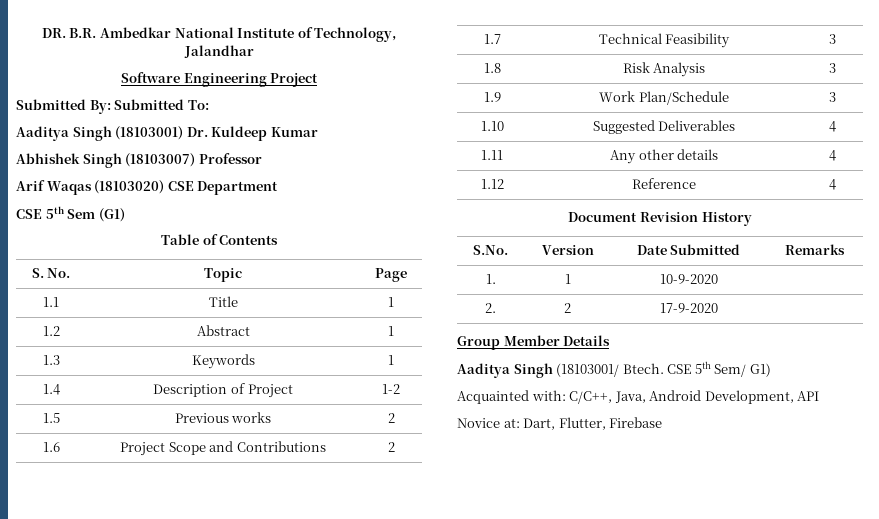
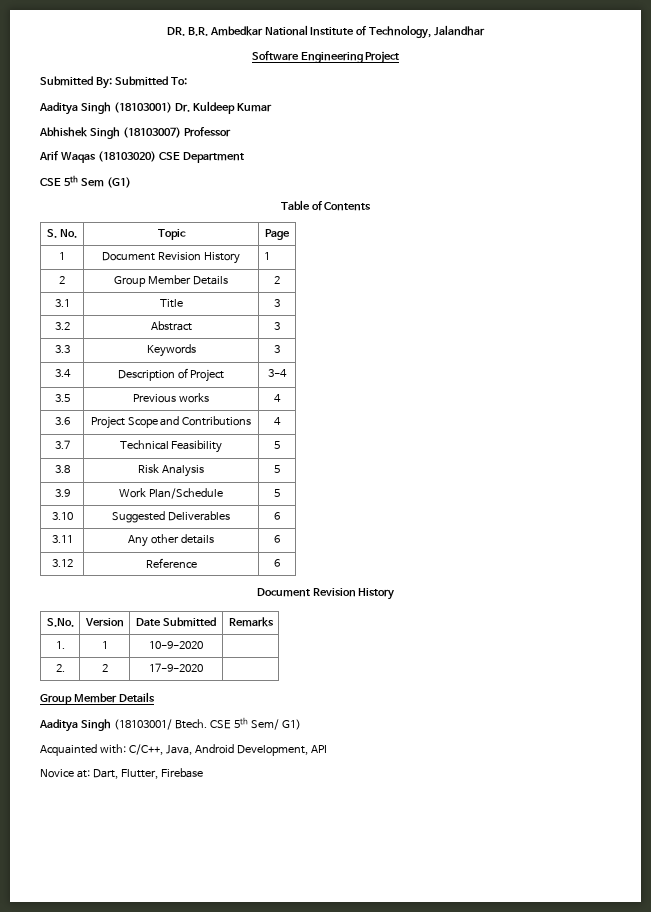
[43,297,59,307] 1.1 -> [59,252,65,260] [102,252,240,264] [263,252,270,260] [59,276,65,284] [114,275,228,287] [274,276,280,284] [54,299,70,307] 1 | Document Revision History | 1 // 2 | Group Member Details | 2 // 3.1
[388,297,394,307] [42,326,60,336] 1 // 1.2 -> [274,299,280,307] [54,322,70,330] 3 // 3.2
[388,326,394,336] [42,355,60,365] 1 // 1.3 -> [274,322,280,330] [54,345,70,353] 3 // 3.3
[388,355,394,365] [42,384,60,395] 1 // 1.4 -> [274,345,280,353] [54,369,71,377] 3 // 3.4
[382,384,400,394] [42,413,60,423] 1-2 // 1.5 -> [268,369,287,377] [54,394,70,402] 3-4 // 3.5
[387,413,395,423] [42,442,60,452] 2 // 1.6 -> [274,394,281,402] [54,417,70,425] 4 // 3.6
[387,442,395,452] [483,34,501,44] 2 // 1.7 -> [274,417,281,425] [54,440,70,449] 4 // 3.7
[828,34,836,44] [483,63,501,73] 3 // 1.8 -> [274,441,280,449] [54,465,70,473] 5 // 3.8
[828,63,836,73] [483,92,501,102] 3 // 1.9 -> [274,465,280,473] [54,489,70,497] 5 // 3.9
[828,92,836,102] [480,121,504,131] 3 // 1.10 -> [274,489,280,497] [51,512,73,520] 5 // 3.10
[828,121,836,132] [481,150,503,160] 4 // 1.11 -> [274,512,280,520] [51,535,73,543] 6 // 3.11
[828,150,836,161] [480,179,504,189] 4 // 1.12 -> [274,535,280,543] [51,559,73,567] 6 // 3.12
[828,179,836,190] 4 -> [274,559,280,567] 6

